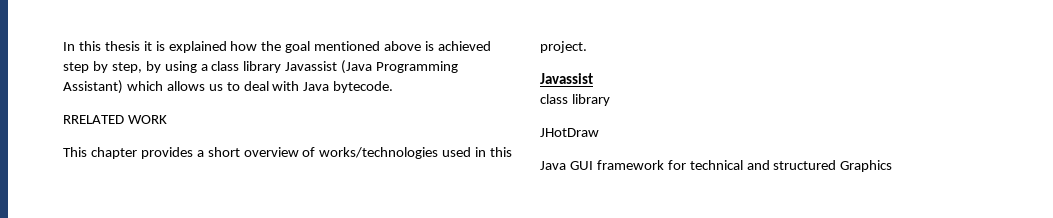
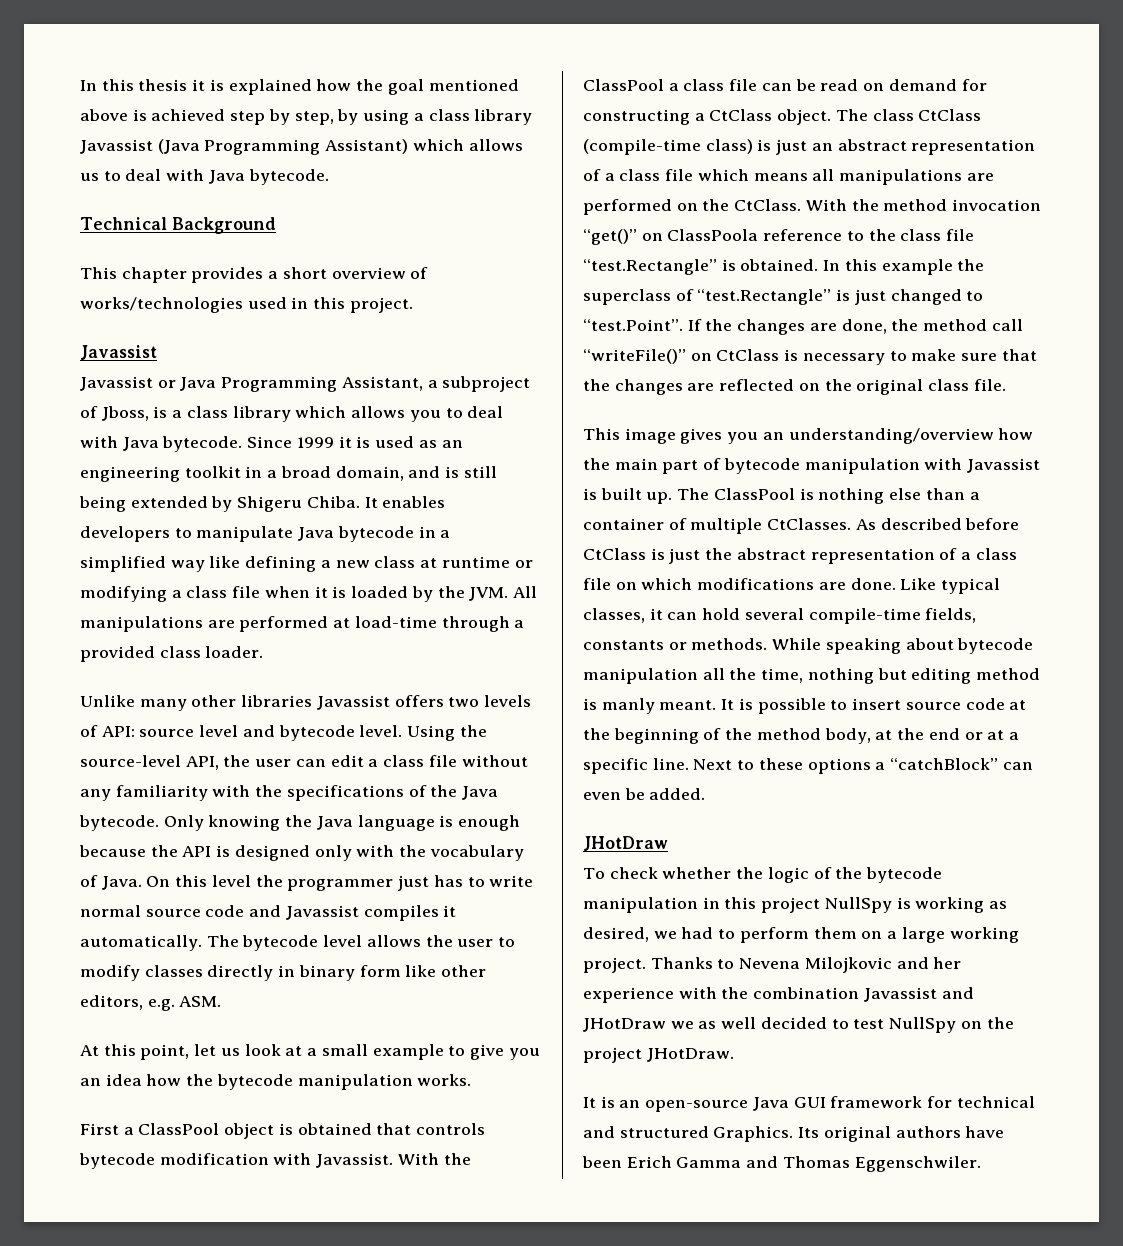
[63,115,167,124] RRELATED WORK -> [80,217,276,234] Technical Background
[540,94,610,106] [540,128,599,137] class library // JHotDraw // -> [80,376,531,392] [80,406,504,422] [80,436,463,452] [80,466,497,482] [79,496,446,512] [80,526,451,542] [80,556,533,572] [80,586,537,602] [80,616,525,632] [80,646,264,662] [80,695,532,711] [80,725,487,741] [80,755,528,770] [80,785,499,801] [79,815,521,831] [79,845,524,861] [80,875,534,891] [80,905,457,921] [80,935,516,951] [80,965,487,981] [80,995,222,1011] [80,1044,540,1060] [80,1074,472,1090] [80,1123,486,1139] [79,1153,471,1169] [583,79,987,91] [583,109,982,125] [583,139,1036,155] [583,169,994,185] [583,199,1042,215] [583,229,975,245] [583,259,985,275] [583,289,984,305] [583,319,1023,335] [583,349,1037,365] [583,379,1006,395] [583,428,1034,444] [583,458,1041,474] [583,488,980,504] [583,518,1020,534] [583,548,1017,564] [583,578,1001,594] [583,608,977,624] [583,638,1034,654] [583,668,1041,684] [583,698,1027,714] [583,728,1019,744] [583,758,1033,774] [583,788,706,800] [583,836,668,851] [583,867,943,883] [583,897,1008,913] [583,927,1019,943] [583,957,962,973] [583,987,974,1003] [583,1017,1014,1033] [583,1047,734,1063] [583,1096,749,1112] Javassist or Java Programming Assistant, a subproject of Jboss, is a class library which allows you to deal with Java bytecode. Since 1999 it is used as an engineering toolkit in a broad domain, and is still being extended by Shigeru Chiba. It enables developers to manipulate Java bytecode in a simplified way like defining a new class at runtime or modifying a class file when it is loaded by the JVM. All manipulations are performed at load-time through a provided class loader. // Unlike many other libraries Javassist offers two levels of API: source level and bytecode level. Using the source-level API, the user can edit a class file without any familiarity with the specifications of the Java bytecode. Only knowing the Java language is enough because the API is designed only with the vocabulary of Java. On this level the programmer just has to write normal source code and Javassist compiles it automatically. The bytecode level allows the user to modify classes directly in binary form like other editors, e.g. ASM. // At this point, let us look at a small example to give you an idea how the bytecode manipulation works. // First a ClassPool object is obtained that controls bytecode modification with Javassist. With the ClassPool a class file can be read on demand for constructing a CtClass object. The class CtClass (compile-time class) is just an abstract representation of a class file which means all manipulations are performed on the CtClass. With the method invocation “get()” on ClassPoola reference to the class file “test.Rectangle” is obtained. In this example the superclass of “test.Rectangle” is just changed to “test.Point”. If the changes are done, the method call “writeFile()” on CtClass is necessary to make sure that the changes are reflected on the original class file. // This image gives you an understanding/overview how the main part of bytecode manipulation with Javassist is built up. The ClassPool is nothing else than a container of multiple CtClasses. As described before CtClass is just the abstract representation of a class file on which modifications are done. Like typical classes, it can hold several compile-time fields, constants or methods. While speaking about bytecode manipulation all the time, nothing but editing method is manly meant. It is possible to insert source code at the beginning of the method body, at the end or at a specific line. Next to these options a “catchBlock” can even be added. // JHotDraw // To check whether the logic of the bytecode manipulation in this project NullSpy is working as desired, we had to perform them on a large working project. Thanks to Nevena Milojkovic and her experience with the combination Javassist and JHotDraw we as well decided to test NullSpy on the project JHotDraw. // It is an open-source
[840,160,893,172] Graphics -> [713,1126,1005,1142] [582,1156,981,1172] Graphics. Its original authors have been Erich Gamma and Thomas Eggenschwiler.

